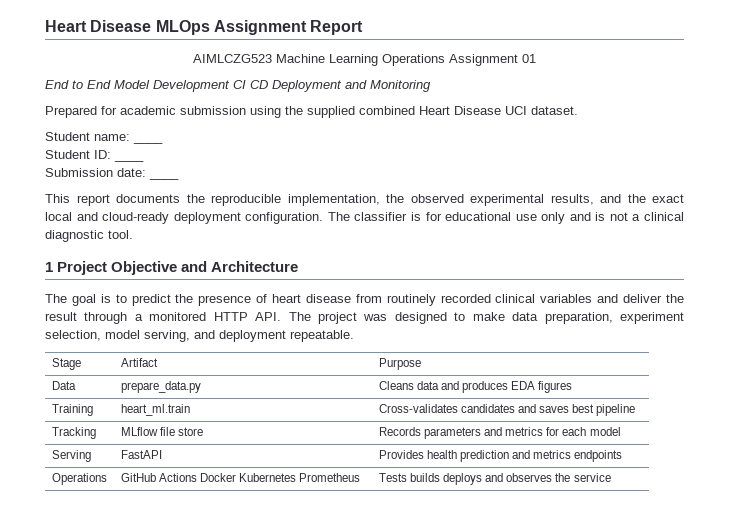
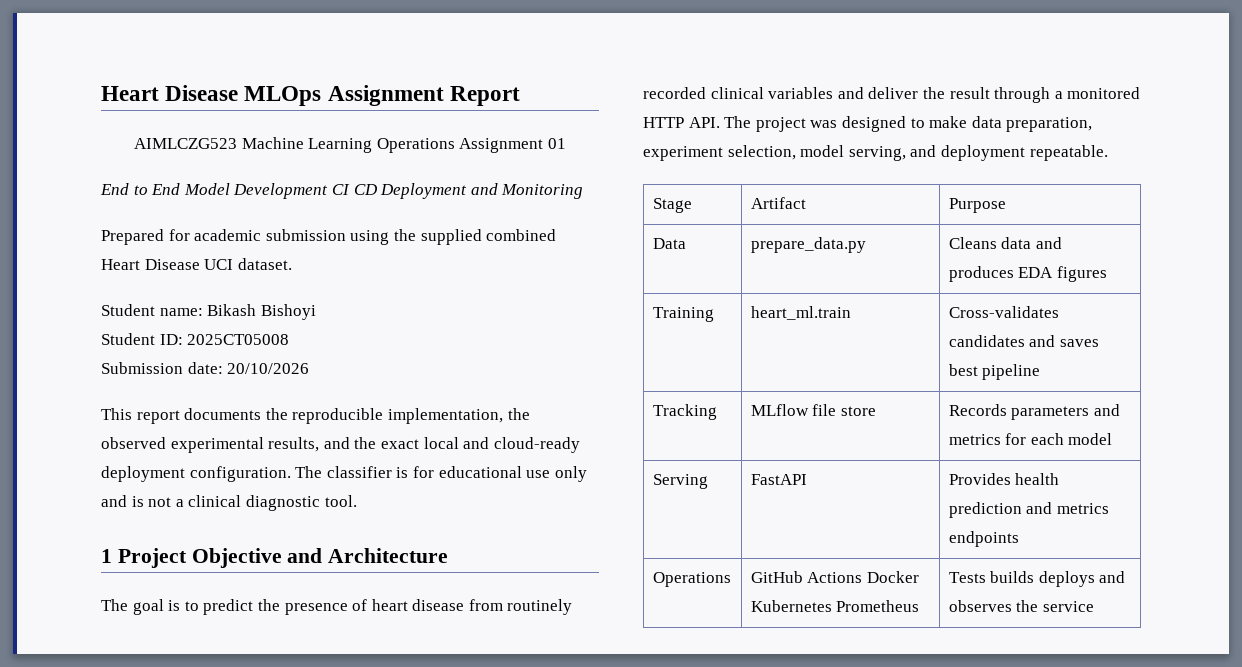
[133,141,163,144] ____ -> [207,304,316,320] Bikash Bishoyi
[114,159,144,162] ____ -> [187,334,290,345] 2025CT05008
[149,177,179,180] ____ -> [227,363,310,374] 20/10/2026

